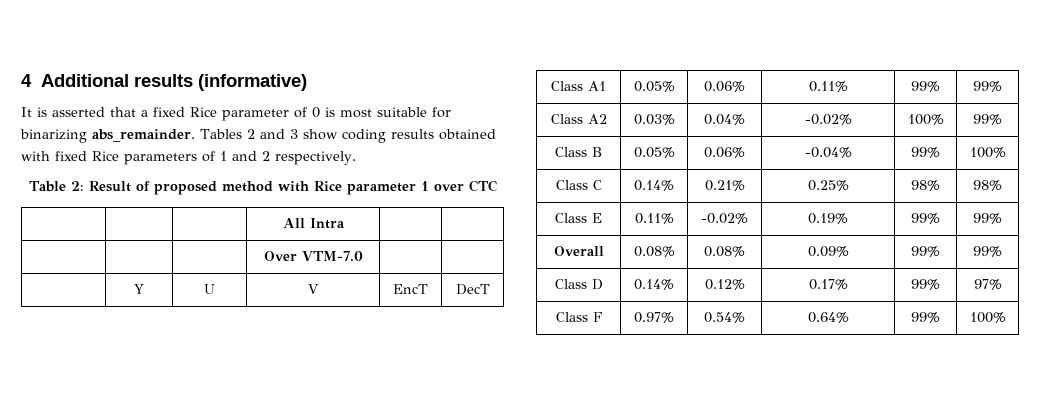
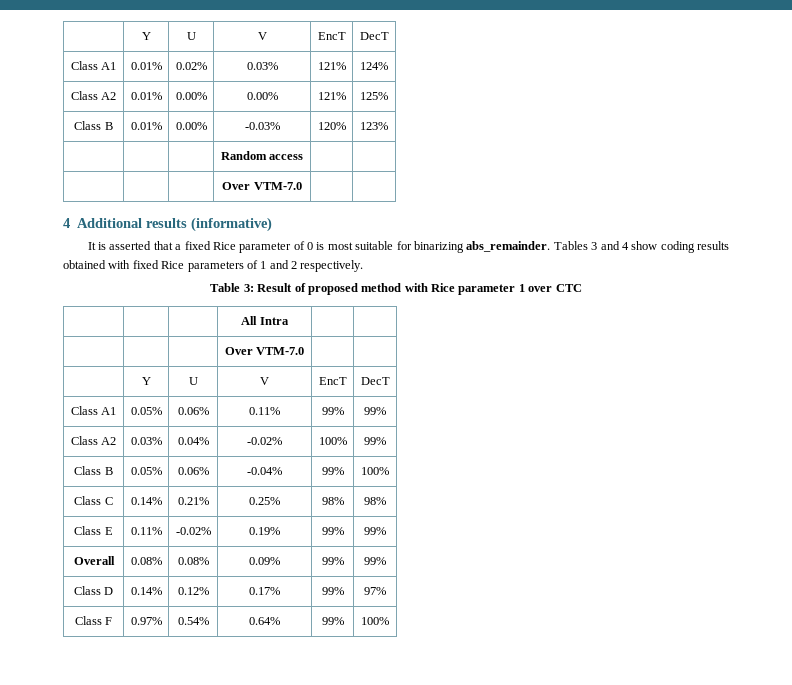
(21, 80) none -> [141,32,151,40] [186,32,196,40] [257,32,267,40] [317,32,346,40] [359,32,389,40] [70,61,117,70] [130,62,162,70] [175,62,207,70] [246,62,278,70] [317,62,346,70] [360,62,388,70] [70,91,117,100] [130,92,162,100] [175,92,207,100] [246,92,278,100] [317,92,346,100] [360,92,388,100] [74,121,113,130] [130,122,162,130] [175,122,207,130] [244,122,280,130] [317,122,346,130] [360,122,388,130] [220,151,304,160] [222,182,302,190] | Y | U | V | EncT | DecT // Class A1 | 0.01% | 0.02% | 0.03% | 121% | 124% // Class A2 | 0.01% | 0.00% | 0.00% | 121% | 125% // Class B | 0.01% | 0.00% | -0.03% | 120% | 123% // | | | Random access | | // | | | Over VTM-7.0 | | //
[246,129,298,139] 2 and 3 -> [591,241,629,250] 3 and 4
[70,181,84,191] 2: -> [243,284,254,292] 3:

